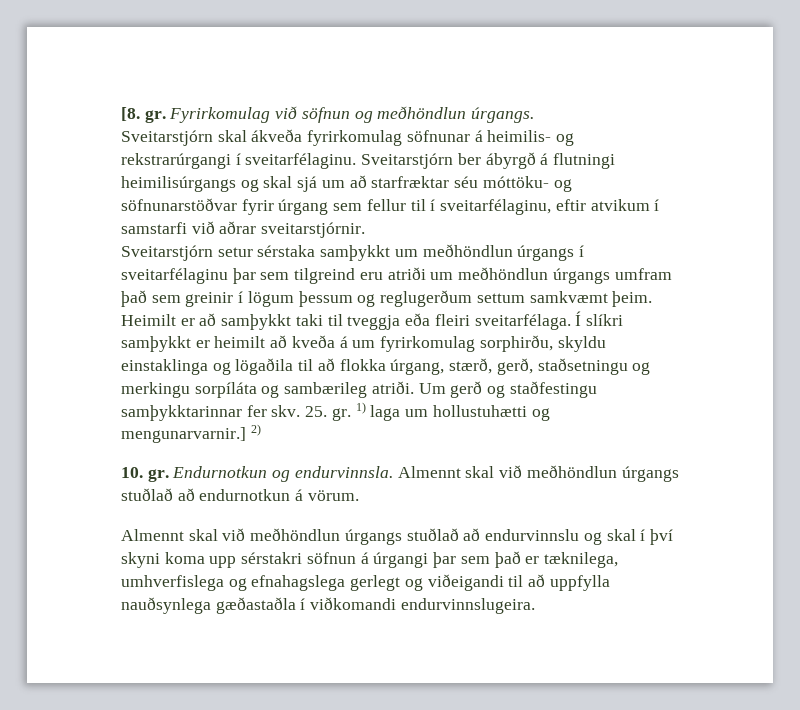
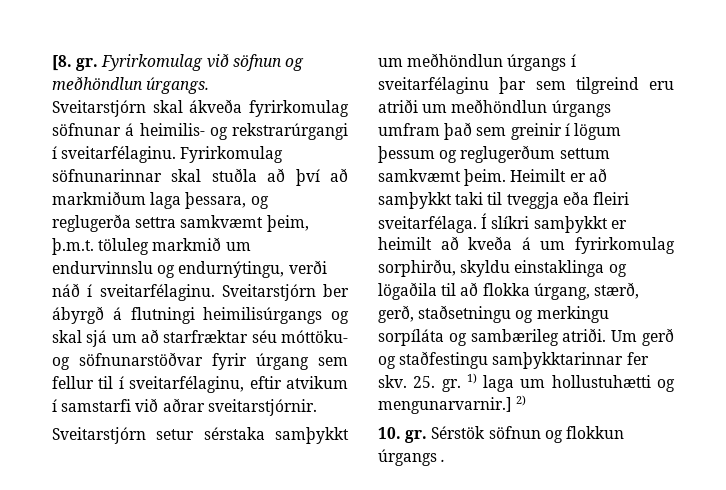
(357, 161) none -> [180,146,284,163] [52,168,348,186] [52,191,269,209] [52,214,309,232] [52,237,251,255] [52,260,327,278] [52,283,215,301] Fyrirkomulag söfnunarinnar skal stuðla að því að markmiðum laga þessara, og reglugerða settra samkvæmt þeim, þ.m.t. töluleg markmið um endurvinnslu og endurnýtingu, verði náð í sveitarfélaginu.
[172,465,679,482] [121,488,359,501] [121,528,673,545] [121,551,618,568] [121,574,610,591] [121,597,535,614] Endurnotkun og endurvinnsla. Almennt skal við meðhöndlun úrgangs stuðlað að endurnotkun á vörum. // Almennt skal við meðhöndlun úrgangs stuðlað að endurvinnslu og skal í því skyni koma upp sérstakri söfnun á úrgangi þar sem það er tæknilega, umhverfislega og efnahagslega gerlegt og viðeigandi til að uppfylla nauðsynlega gæðastaðla í viðkomandi endurvinnslugeira. -> [431,426,624,443] [378,449,446,466] Sérstök söfnun og flokkun úrgangs .

